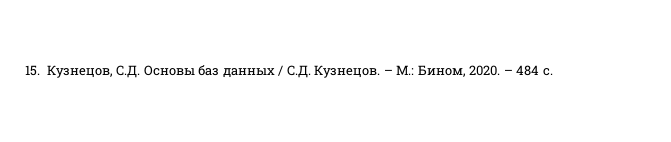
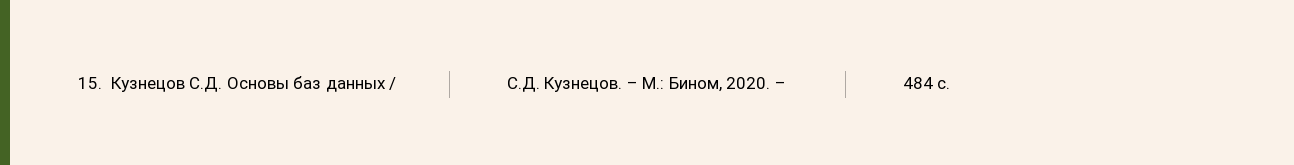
[46,65,113,78] Кузнецов, -> [110,77,185,92] Кузнецов

